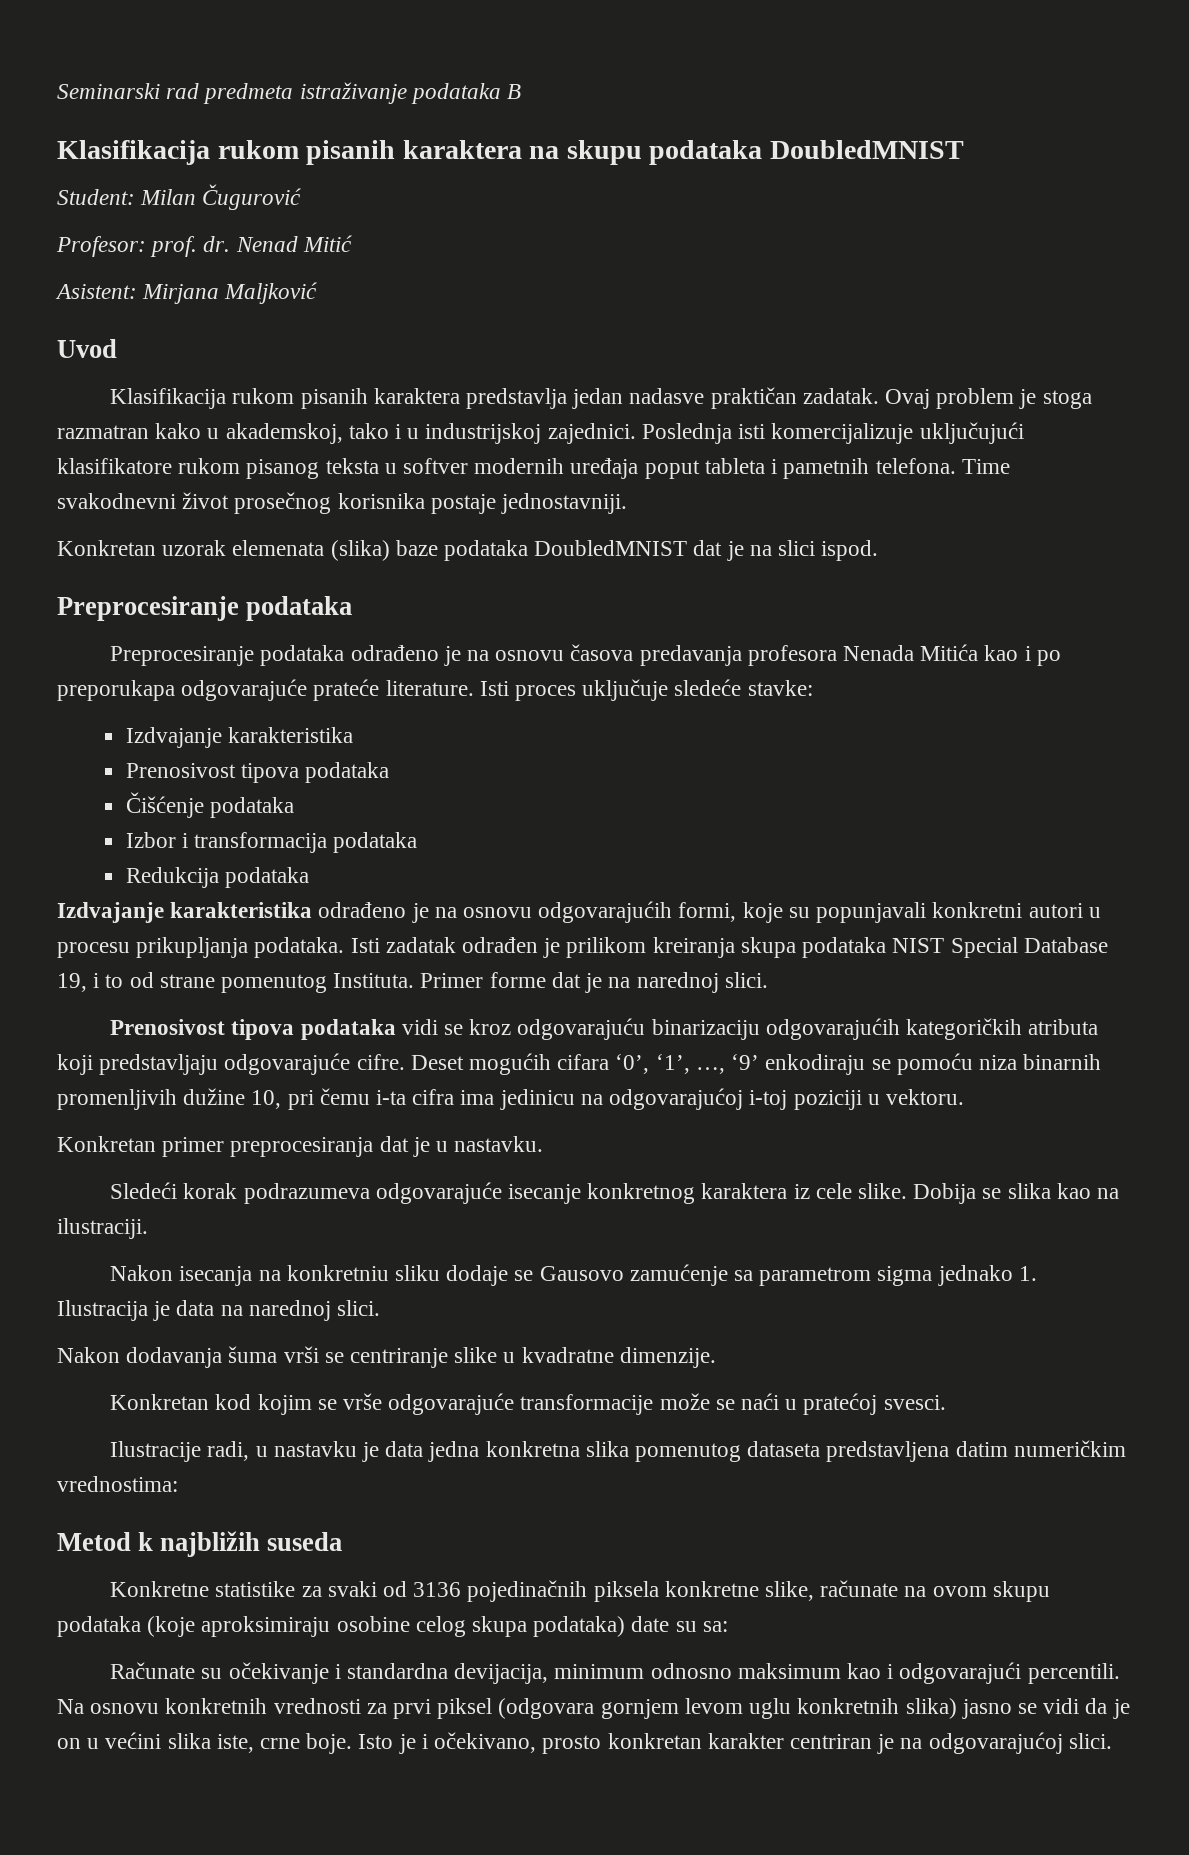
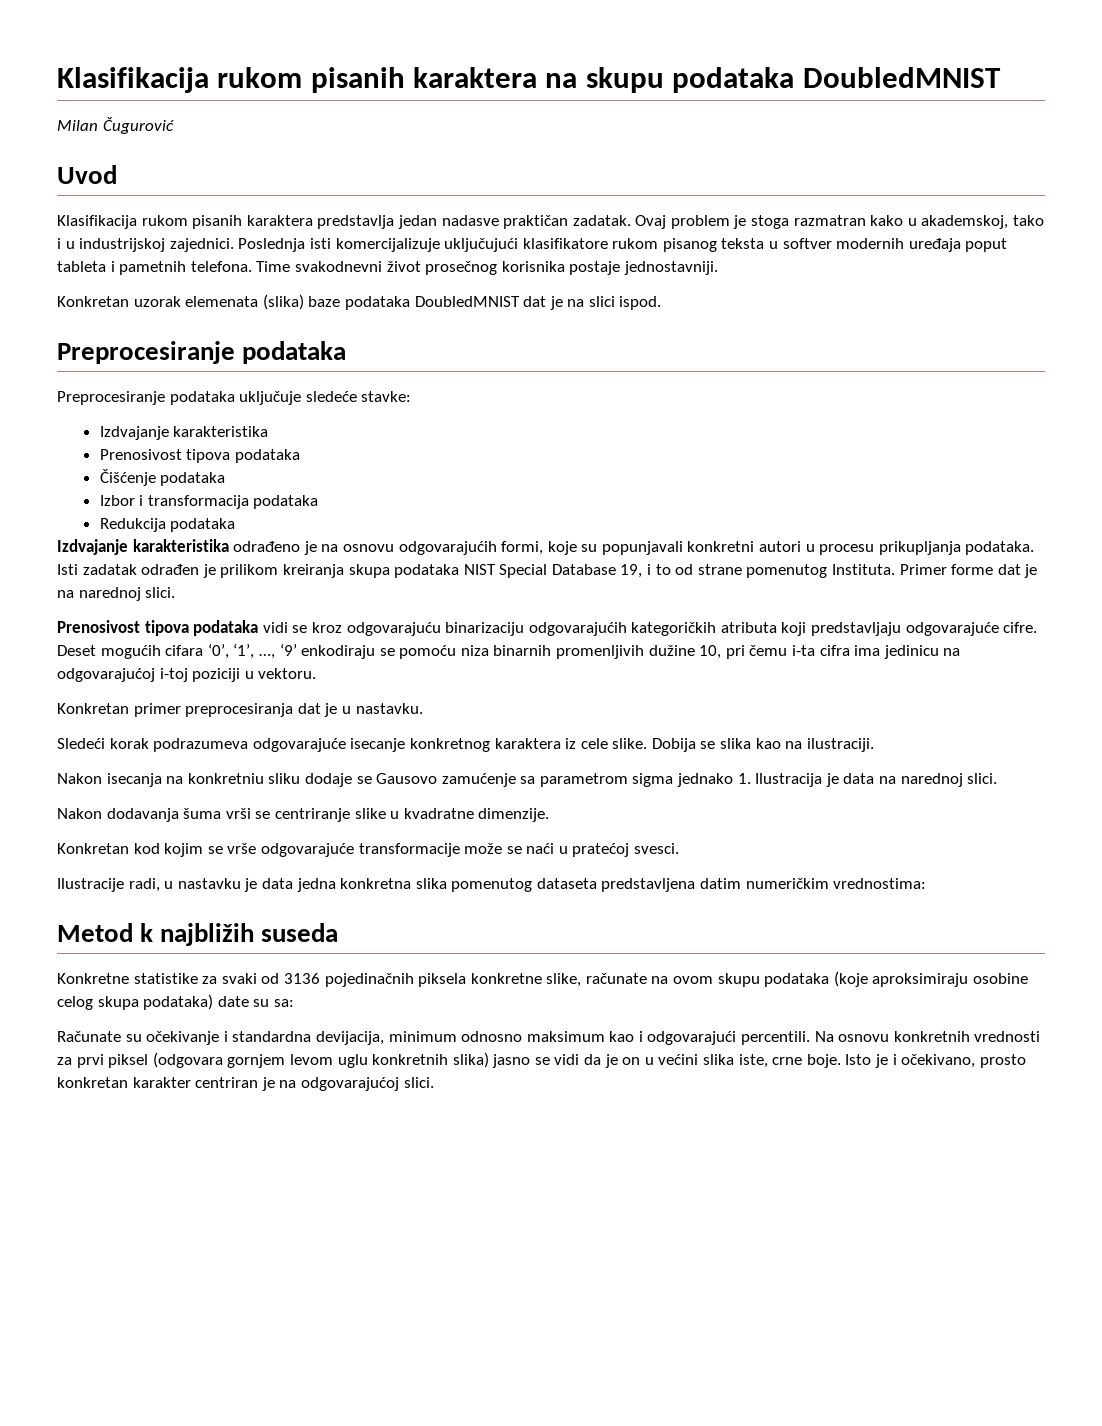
[57,82,522,104] Seminarski rad predmeta istraživanje podataka B // -> (57, 80) none
[57,189,135,205] Student: -> (1001, 77) none
[56,235,352,257] [55,282,318,304] // Profesor: prof. dr. Nenad Mitić // Asistent: Mirjana Maljković -> (174, 125) none
[350,644,1061,666] [57,679,577,701] odrađeno je na osnovu časova predavanja profesora Nenada Mitića kao i po preporukapa odgovarajuće prateće literature. Isti proces -> (235, 398) none

